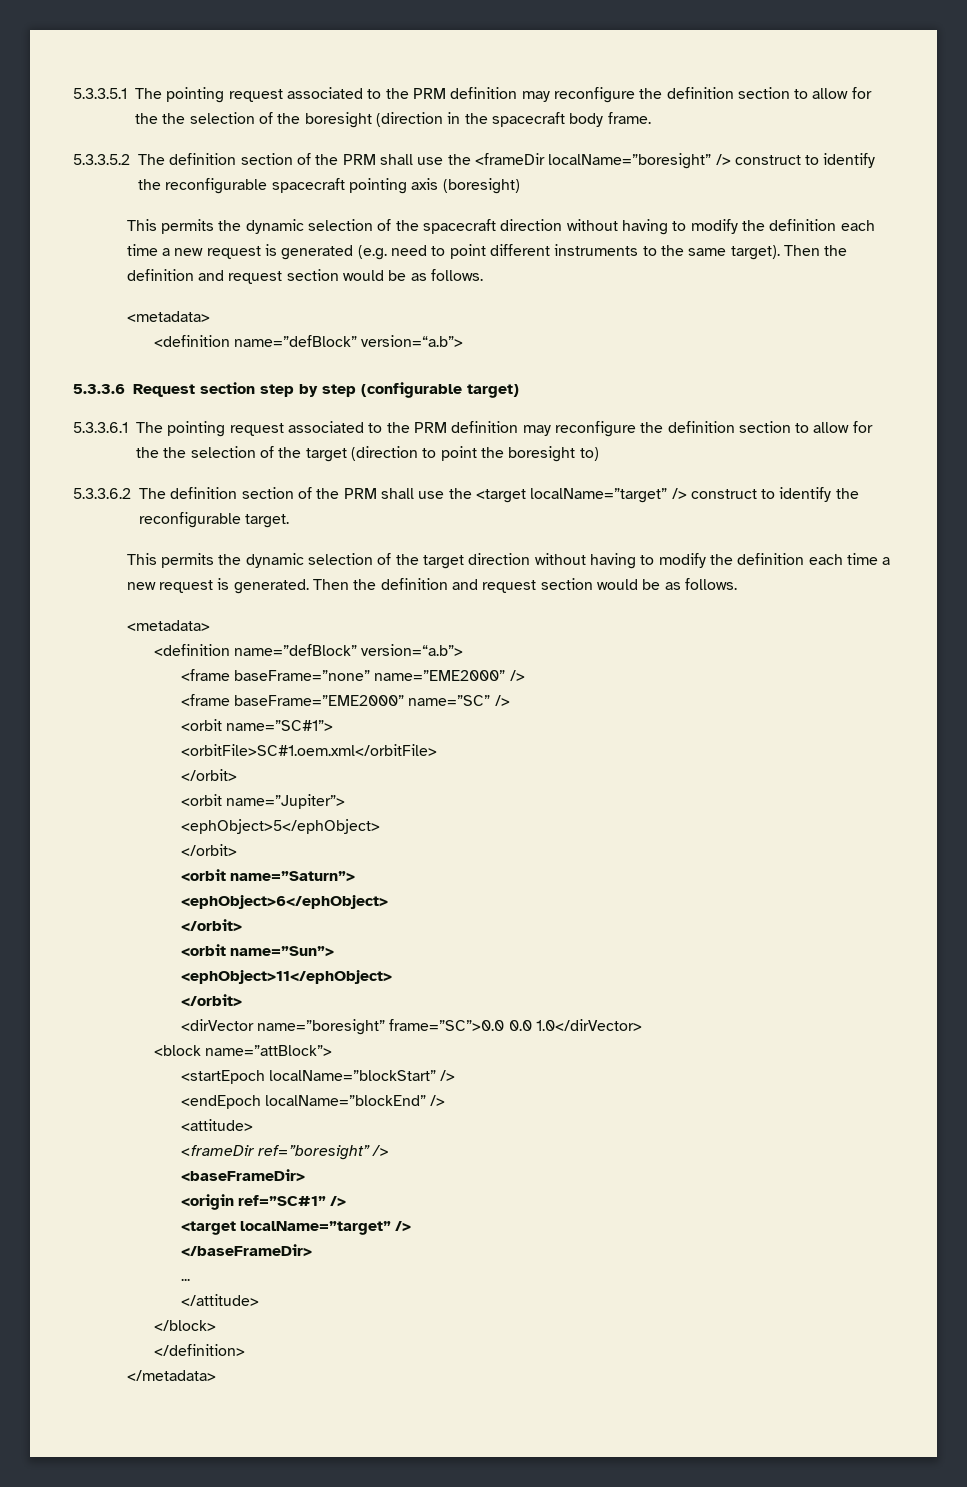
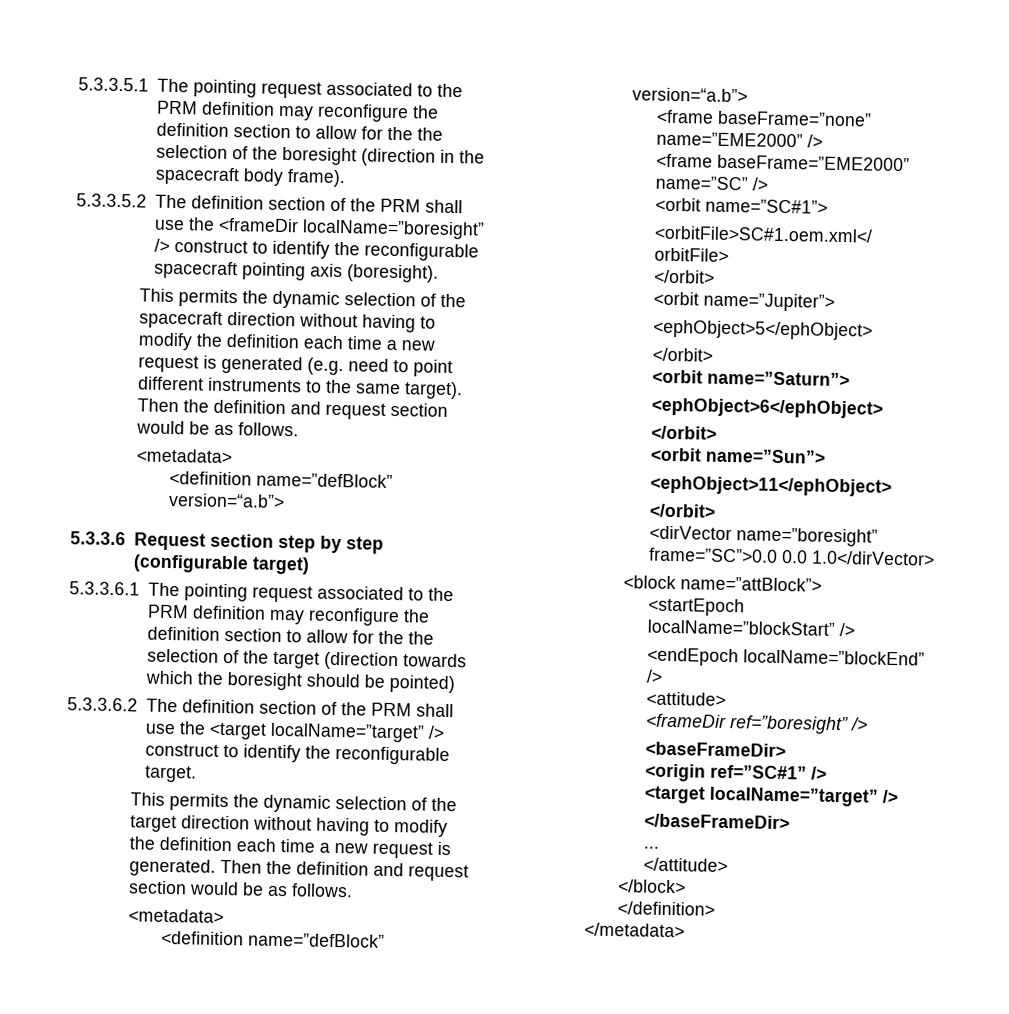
[607,112,651,124] frame. -> [286,169,346,188] frame).
[442,178,520,194] (boresight) -> [346,264,439,283] (boresight).
[422,446,599,462] to point the boresight to) -> [402,653,467,668] [144,670,455,694] towards which the boresight should be pointed)

